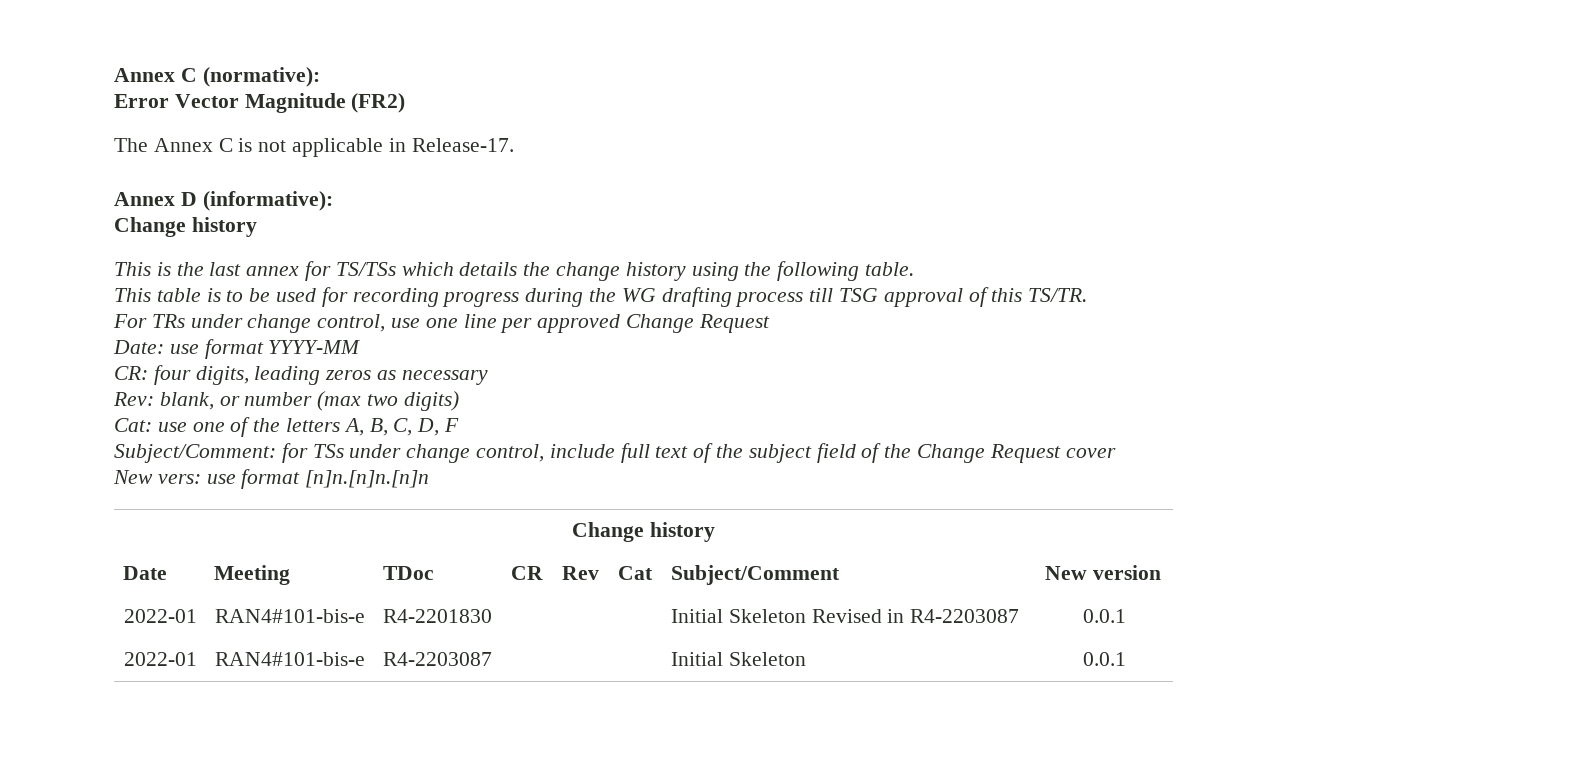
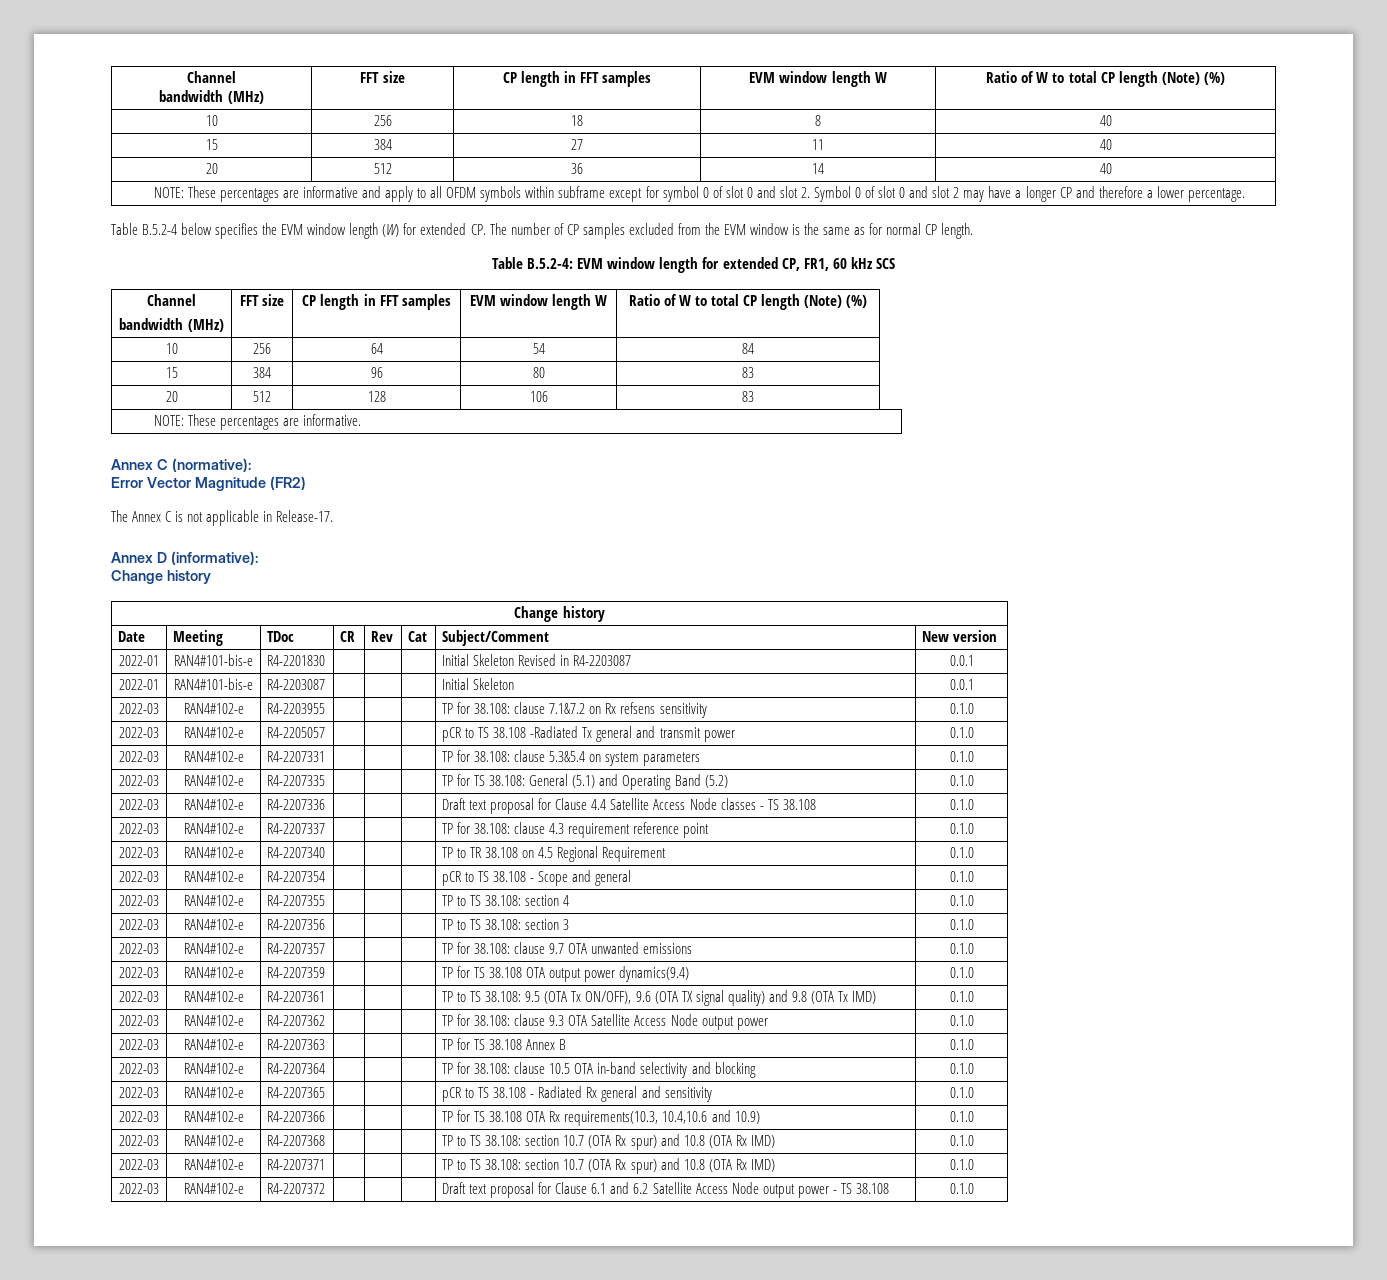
(114, 75) none -> [187,71,236,83] [159,90,264,104] [360,71,405,83] [502,71,652,87] [749,71,887,87] [986,71,1225,87] [205,115,218,126] [373,115,392,126] [571,115,583,126] [815,115,822,126] [1099,115,1112,126] [205,139,218,150] [373,139,392,150] [571,139,583,150] [812,139,825,150] [1099,139,1112,150] [205,163,218,174] [373,163,392,174] [571,163,583,174] [812,163,825,174] [1099,163,1112,174] [153,186,1245,202] [111,223,974,239] [492,257,895,273] [147,294,196,306] [119,318,224,332] [239,294,285,306] [302,294,451,310] [469,294,608,310] [628,294,868,310] [165,343,178,354] [253,343,271,354] [370,343,383,354] [532,343,545,354] [742,343,755,354] [165,367,178,378] [253,367,271,378] [370,367,383,378] [532,367,545,378] [742,367,755,378] [165,391,178,402] [253,391,271,402] [367,391,386,402] [529,391,548,402] [742,391,755,402] [153,414,362,430] Channel // bandwidth (MHz) | FFT size | CP length in FFT samples | EVM window length W | Ratio of W to total CP length (Note) (%) // 10 | 256 | 18 | 8 | 40 // 15 | 384 | 27 | 11 | 40 // 20 | 512 | 36 | 14 | 40 // NOTE: These percentages are informative and apply to all OFDM symbols within subframe except for symbol 0 of slot 0 and slot 2. Symbol 0 of slot 0 and slot 2 may have a longer CP and therefore a lower percentage. // Table B.5.2-4 below specifies the EVM window length (W) for extended CP. The number of CP samples excluded from the EVM window is the same as for normal CP length. // Table B.5.2-4: EVM window length for extended CP, FR1, 60 kHz SCS // Channel // bandwidth (MHz) | FFT size | CP length in FFT samples | EVM window length W | Ratio of W to total CP length (Note) (%) // 10 | 256 | 64 | 54 | 84 // 15 | 384 | 96 | 80 | 83 // 20 | 512 | 128 | 106 | 83 // NOTE: These percentages are informative. //
[114,261,915,281] [114,287,1088,307] [113,314,770,333] [113,339,361,359] [114,365,488,385] [113,391,459,411] [114,417,460,437] [114,443,1116,463] [113,469,430,489] // This is the last annex for TS/TSs which details the change history using the following table. // This table is to be used for recording progress during the WG drafting process till TSG approval of this TS/TR. // For TRs under change control, use one line per approved Change Request // Date: use format YYYY-MM // CR: four digits, leading zeros as necessary // Rev: blank, or number (max two digits) // Cat: use one of the letters A, B, C, D, F // Subject/Comment: for TSs under change control, include full text of the subject field of the Change Request cover // New vers: use format [n]n.[n]n.[n]n -> (211, 577) none
(1126, 659) none -> [119,703,159,714] [183,703,244,714] [267,703,326,714] [442,702,707,718] [949,703,974,714] [119,727,159,738] [183,727,244,738] [267,727,326,738] [442,726,735,742] [949,727,974,738] [119,751,159,762] [183,751,244,762] [267,751,326,762] [442,750,701,766] [949,751,974,762] [119,775,159,786] [183,775,244,786] [267,775,326,786] [442,774,728,790] [949,775,974,786] [119,799,159,810] [183,799,244,810] [267,799,326,810] [442,798,816,814] [949,799,974,810] [119,823,159,834] [183,823,244,834] [267,823,326,834] [442,822,710,838] [949,823,974,834] [119,847,159,858] [183,847,244,858] [267,847,326,858] [442,846,667,862] [949,847,974,858] [119,871,159,882] [183,871,244,882] [267,871,326,882] [442,870,632,886] [949,871,974,882] [119,895,159,906] [183,895,244,906] [267,895,326,906] [442,895,570,906] [949,895,974,906] [119,919,159,930] [183,919,244,930] [267,919,326,930] [442,919,570,930] [949,919,974,930] [119,943,159,954] [183,943,244,954] [267,943,326,954] [442,942,693,954] [949,943,974,954] [119,967,159,978] [183,967,244,978] [267,967,326,978] [442,966,690,982] [949,967,974,978] [119,991,159,1002] [183,991,244,1002] [267,991,326,1002] [442,990,876,1006] [949,991,974,1002] [119,1015,159,1026] [183,1015,244,1026] [267,1015,326,1026] [442,1014,768,1030] [949,1015,974,1026] [119,1039,159,1050] [183,1039,244,1050] [267,1039,326,1050] [442,1038,567,1050] [949,1039,974,1050] [119,1063,159,1074] [183,1063,244,1074] [267,1063,326,1074] [442,1062,756,1078] [949,1063,974,1074] [119,1087,159,1098] [183,1087,244,1098] [267,1087,326,1098] [442,1086,712,1102] [949,1087,974,1098] [119,1111,159,1122] [183,1111,244,1122] [267,1111,326,1122] [442,1110,760,1126] [949,1111,974,1122] [119,1135,159,1146] [183,1135,244,1146] [267,1135,326,1146] [442,1134,775,1150] [949,1135,974,1146] [119,1159,159,1170] [183,1159,244,1170] [267,1159,326,1170] [442,1158,775,1174] [949,1159,974,1170] [119,1183,159,1194] [183,1183,244,1194] [267,1183,326,1194] [442,1182,889,1198] [949,1183,974,1194] // 2022-03 | RAN4#102-e | R4-2203955 | | | | TP for 38.108: clause 7.1&7.2 on Rx refsens sensitivity | 0.1.0 // 2022-03 | RAN4#102-e | R4-2205057 | | | | pCR to TS 38.108 -Radiated Tx general and transmit power | 0.1.0 // 2022-03 | RAN4#102-e | R4-2207331 | | | | TP for 38.108: clause 5.3&5.4 on system parameters | 0.1.0 // 2022-03 | RAN4#102-e | R4-2207335 | | | | TP for TS 38.108: General (5.1) and Operating Band (5.2) | 0.1.0 // 2022-03 | RAN4#102-e | R4-2207336 | | | | Draft text proposal for Clause 4.4 Satellite Access Node classes - TS 38.108 | 0.1.0 // 2022-03 | RAN4#102-e | R4-2207337 | | | | TP for 38.108: clause 4.3 requirement reference point | 0.1.0 // 2022-03 | RAN4#102-e | R4-2207340 | | | | TP to TR 38.108 on 4.5 Regional Requirement | 0.1.0 // 2022-03 | RAN4#102-e | R4-2207354 | | | | pCR to TS 38.108 - Scope and general | 0.1.0 // 2022-03 | RAN4#102-e | R4-2207355 | | | | TP to TS 38.108: section 4 | 0.1.0 // 2022-03 | RAN4#102-e | R4-2207356 | | | | TP to TS 38.108: section 3 | 0.1.0 // 2022-03 | RAN4#102-e | R4-2207357 | | | | TP for 38.108: clause 9.7 OTA unwanted emissions | 0.1.0 // 2022-03 | RAN4#102-e | R4-2207359 | | | | TP for TS 38.108 OTA output power dynamics(9.4) | 0.1.0 // 2022-03 | RAN4#102-e | R4-2207361 | | | | TP to TS 38.108: 9.5 (OTA Tx ON/OFF), 9.6 (OTA TX signal quality) and 9.8 (OTA Tx IMD) | 0.1.0 // 2022-03 | RAN4#102-e | R4-2207362 | | | | TP for 38.108: clause 9.3 OTA Satellite Access Node output power | 0.1.0 // 2022-03 | RAN4#102-e | R4-2207363 | | | | TP for TS 38.108 Annex B | 0.1.0 // 2022-03 | RAN4#102-e | R4-2207364 | | | | TP for 38.108: clause 10.5 OTA in-band selectivity and blocking | 0.1.0 // 2022-03 | RAN4#102-e | R4-2207365 | | | | pCR to TS 38.108 - Radiated Rx general and sensitivity | 0.1.0 // 2022-03 | RAN4#102-e | R4-2207366 | | | | TP for TS 38.108 OTA Rx requirements(10.3, 10.4,10.6 and 10.9) | 0.1.0 // 2022-03 | RAN4#102-e | R4-2207368 | | | | TP to TS 38.108: section 10.7 (OTA Rx spur) and 10.8 (OTA Rx IMD) | 0.1.0 // 2022-03 | RAN4#102-e | R4-2207371 | | | | TP to TS 38.108: section 10.7 (OTA Rx spur) and 10.8 (OTA Rx IMD) | 0.1.0 // 2022-03 | RAN4#102-e | R4-2207372 | | | | Draft text proposal for Clause 6.1 and 6.2 Satellite Access Node output power - TS 38.108 | 0.1.0

